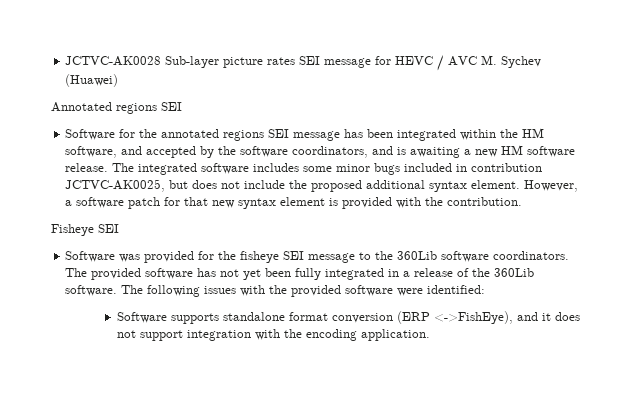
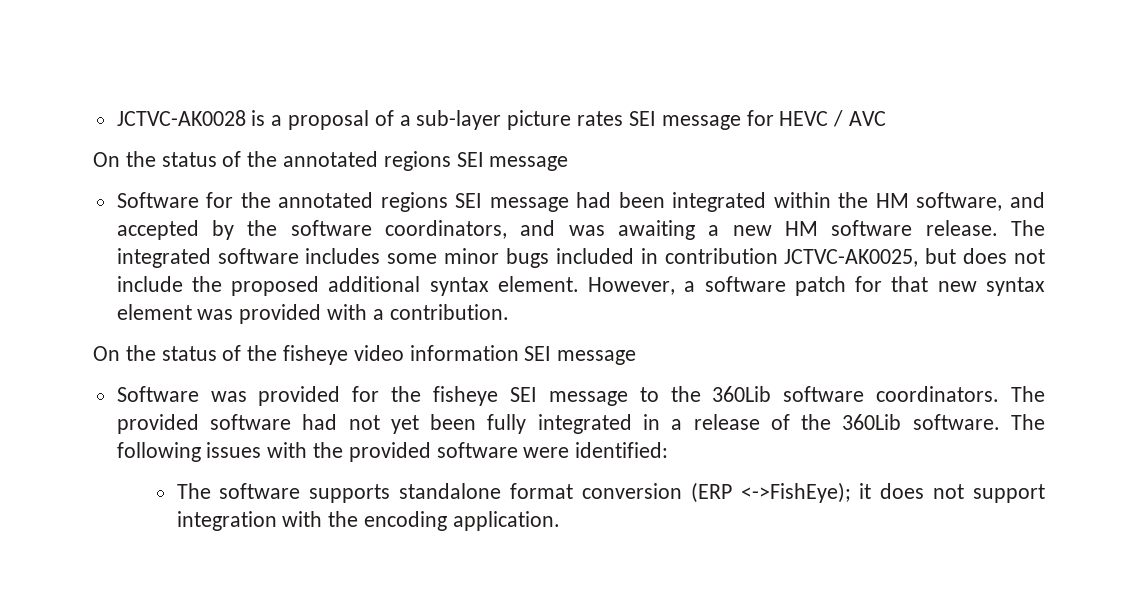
[165,56,220,68] Sub-layer -> [251,110,502,130] is a proposal of a sub-layer
[481,55,542,68] [65,74,119,87] [51,102,182,114] M. Sychev (Huawei) // Annotated regions SEI -> [93,151,569,171] // On the status of the annotated regions SEI message
[344,129,364,138] has -> [576,192,612,208] had
[397,147,407,155] is -> [568,225,605,236] was
[329,198,339,206] is -> [197,309,234,320] was
[425,197,444,206] the -> [372,309,384,320] a
[51,224,119,236] Fisheye SEI -> [93,345,637,365] On the status of the fisheye video information SEI message
[197,268,217,277] has -> [302,414,338,430] had
[117,312,168,323] Software -> [176,483,301,499] The software
[434,311,539,324] <->FishEye), and -> [740,482,851,503] <->FishEye);

